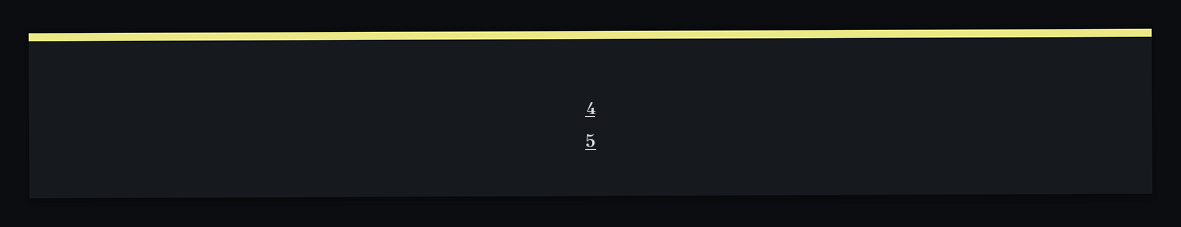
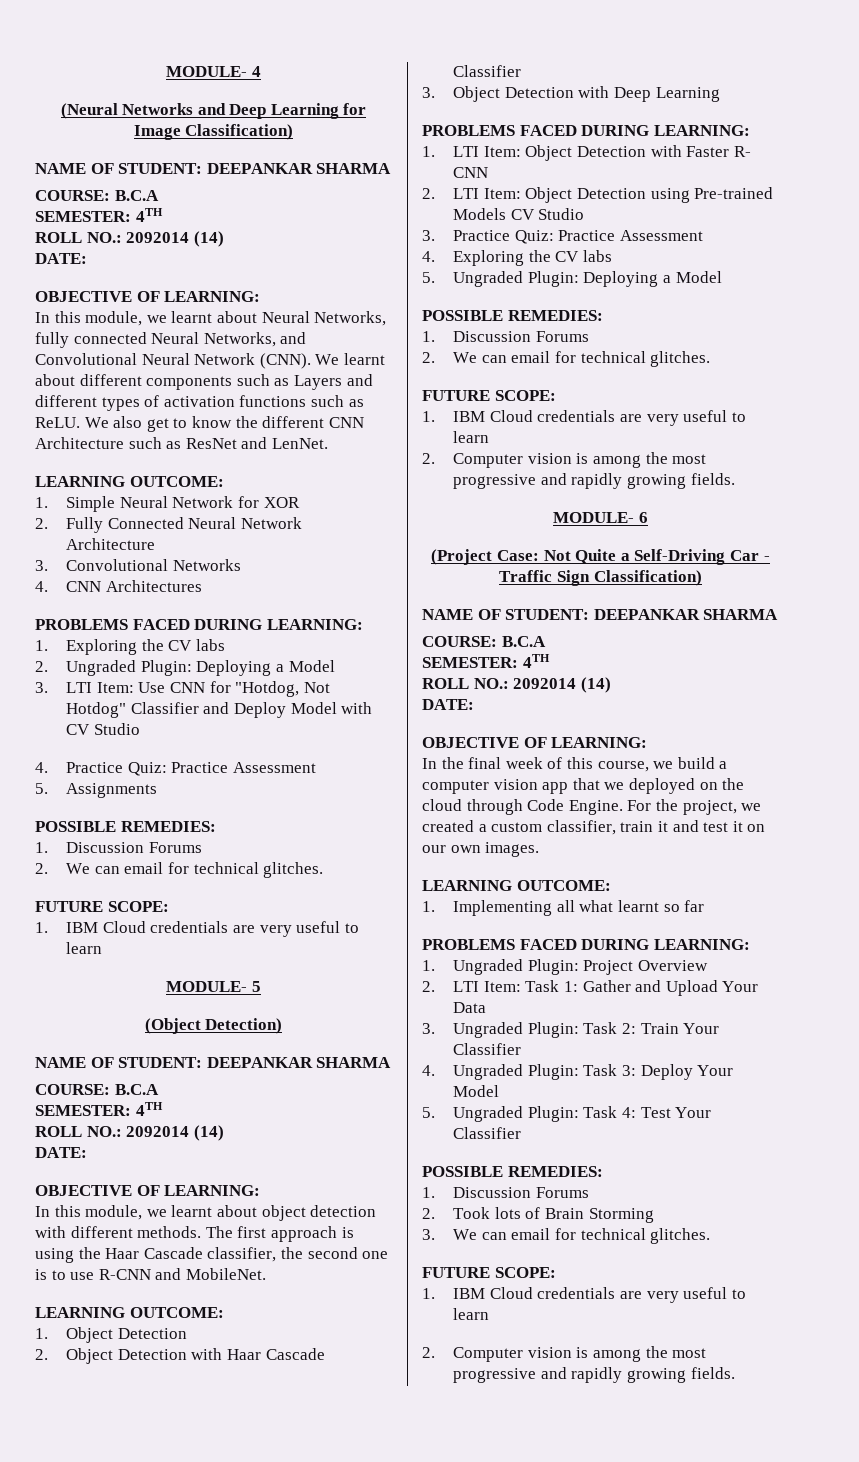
(584, 108) none -> [166,66,248,77] MODULE-
[585,133,597,148] 5 -> [60,103,367,119] [133,124,294,140] [35,163,392,174] [35,190,159,201] [35,208,163,222] [35,231,224,247] [35,253,87,264] [35,291,261,302] [35,311,387,326] [35,332,307,348] [35,353,385,369] [35,374,373,390] [35,395,364,411] [35,416,364,432] [35,437,328,449] [35,476,224,487] [35,496,300,512] [35,517,302,533] [66,538,156,550] [35,559,241,571] [35,580,202,592] [35,619,363,630] [35,639,225,655] [35,660,335,676] [35,681,330,697] [66,702,373,718] [66,723,140,735] [35,762,316,776] [35,783,158,798] [35,821,216,832] [35,842,202,853] [35,862,324,878] [35,901,169,912] [35,921,359,937] [66,942,103,954] [166,981,261,992] [144,1018,283,1034] [35,1057,392,1068] [35,1084,159,1095] [35,1102,163,1116] [35,1125,224,1141] [35,1147,87,1158] [35,1185,261,1196] [35,1205,377,1221] [35,1226,354,1242] [35,1247,389,1263] [35,1268,266,1280] [35,1307,224,1318] [35,1327,187,1343] [35,1348,325,1364] [453,65,522,77] [422,86,720,102] [422,125,750,136] [422,145,751,161] [453,167,489,178] [422,187,774,203] [453,208,585,220] [422,230,703,244] [422,250,612,266] [422,271,722,287] [422,310,603,321] [422,331,589,342] [422,351,711,367] [422,390,556,401] [422,410,746,426] [453,431,490,443] [422,452,707,468] [453,473,735,489] [553,512,648,523] [431,549,770,565] [499,570,702,586] [422,609,779,620] [422,636,546,647] [422,654,550,668] [422,677,611,693] [422,699,474,710] [422,737,648,748] [422,757,728,772] [422,778,745,794] [422,799,762,815] [422,820,766,835] [422,842,540,857] [422,880,611,891] [422,900,705,916] [422,939,750,950] [422,959,708,975] [422,980,759,996] [453,1002,487,1013] [422,1022,720,1038] [453,1043,522,1055] [422,1064,734,1080] [453,1085,500,1097] [422,1106,712,1122] [453,1127,522,1139] [422,1166,603,1177] [422,1187,589,1198] [422,1207,654,1223] [422,1228,711,1244] [422,1267,556,1278] [422,1287,746,1303] [453,1308,490,1320] [422,1346,707,1362] [453,1367,735,1383] (Neural Networks and Deep Learning for Image Classification) // NAME OF STUDENT: DEEPANKAR SHARMA // COURSE: B.C.A // SEMESTER: 4TH // ROLL NO.: 2092014 (14) // DATE: // OBJECTIVE OF LEARNING: // In this module, we learnt about Neural Networks, fully connected Neural Networks, and Convolutional Neural Network (CNN). We learnt about different components such as Layers and different types of activation functions such as ReLU. We also get to know the different CNN Architecture such as ResNet and LenNet. // LEARNING OUTCOME: // 1. Simple Neural Network for XOR // 2. Fully Connected Neural Network Architecture // 3. Convolutional Networks // 4. CNN Architectures // PROBLEMS FACED DURING LEARNING: // 1. Exploring the CV labs // 2. Ungraded Plugin: Deploying a Model // 3. LTI Item: Use CNN for "Hotdog, Not Hotdog" Classifier and Deploy Model with CV Studio // 4. Practice Quiz: Practice Assessment // 5. Assignments // POSSIBLE REMEDIES: // 1. Discussion Forums // 2. We can email for technical glitches. // FUTURE SCOPE: // 1. IBM Cloud credentials are very useful to learn // MODULE- 5 // (Object Detection) // NAME OF STUDENT: DEEPANKAR SHARMA // COURSE: B.C.A // SEMESTER: 4TH // ROLL NO.: 2092014 (14) // DATE: // OBJECTIVE OF LEARNING: // In this module, we learnt about object detection with different methods. The first approach is using the Haar Cascade classifier, the second one is to use R-CNN and MobileNet. // LEARNING OUTCOME: // 1. Object Detection // 2. Object Detection with Haar Cascade Classifier // 3. Object Detection with Deep Learning // PROBLEMS FACED DURING LEARNING: // 1. LTI Item: Object Detection with Faster R- CNN // 2. LTI Item: Object Detection using Pre-trained Models CV Studio // 3. Practice Quiz: Practice Assessment // 4. Exploring the CV labs // 5. Ungraded Plugin: Deploying a Model // POSSIBLE REMEDIES: // 1. Discussion Forums // 2. We can email for technical glitches. // FUTURE SCOPE: // 1. IBM Cloud credentials are very useful to learn // 2. Computer vision is among the most progressive and rapidly growing fields. // MODULE- 6 // (Project Case: Not Quite a Self-Driving Car - Traffic Sign Classification) // NAME OF STUDENT: DEEPANKAR SHARMA // COURSE: B.C.A // SEMESTER: 4TH // ROLL NO.: 2092014 (14) // DATE: // OBJECTIVE OF LEARNING: // In the final week of this course, we build a computer vision app that we deployed on the cloud through Code Engine. For the project, we created a custom classifier, train it and test it on our own images. // LEARNING OUTCOME: // 1. Implementing all what learnt so far // PROBLEMS FACED DURING LEARNING: // 1. Ungraded Plugin: Project Overview // 2. LTI Item: Task 1: Gather and Upload Your Data // 3. Ungraded Plugin: Task 2: Train Your Classifier // 4. Ungraded Plugin: Task 3: Deploy Your Model // 5. Ungraded Plugin: Task 4: Test Your Classifier // POSSIBLE REMEDIES: // 1. Discussion Forums // 2. Took lots of Brain Storming // 3. We can email for technical glitches. // FUTURE SCOPE: // 1. IBM Cloud credentials are very useful to learn // 2. Computer vision is among the most progressive and rapidly growing fields.

